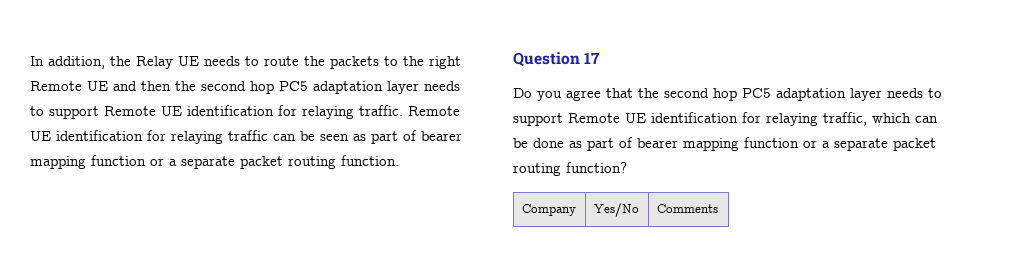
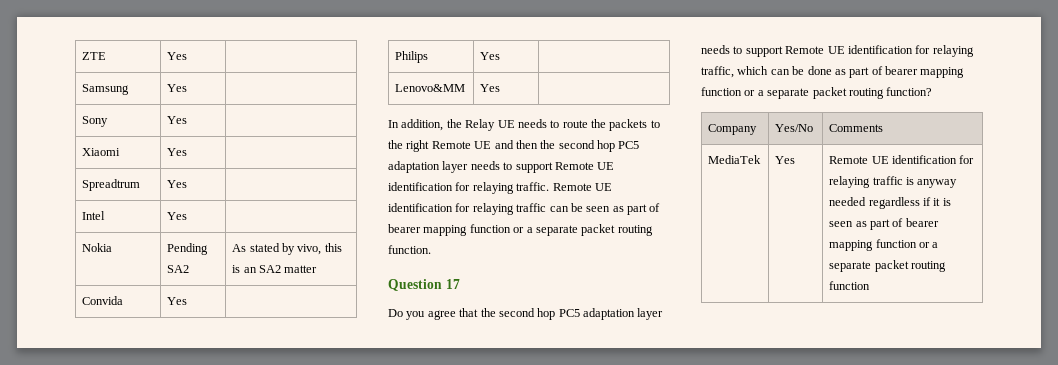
(30, 61) none -> [82,52,107,60] [167,52,188,60] [82,84,130,95] [167,84,188,92] [82,116,109,127] [167,116,188,124] [82,148,121,156] [167,148,188,156] [82,179,141,191] [167,180,188,188] [82,211,106,220] [167,212,188,220] [82,243,113,252] [167,243,209,255] [167,265,190,273] [232,243,342,255] [232,265,318,273] [82,296,124,305] [167,297,188,305] [395,51,429,63] [480,52,501,60] [395,84,466,92] [480,84,501,92] ZTE | Yes | // Samsung | Yes | // Sony | Yes | // Xiaomi | Yes | // Spreadtrum | Yes | // Intel | Yes | // Nokia | Pending SA2 | As stated by vivo, this is an SA2 matter // Convida | Yes | // Philips | Yes | // Lenovo&MM | Yes | //
(718, 208) none -> [708,155,762,164] [775,156,796,164] [829,155,975,164] [829,176,958,188] [829,197,951,209] [829,218,939,230] [829,239,939,251] [829,260,947,272] [829,281,871,290] // MediaTek | Yes | Remote UE identification for relaying traffic is anyway needed regardless if it is seen as part of bearer mapping function or a separate packet routing function

